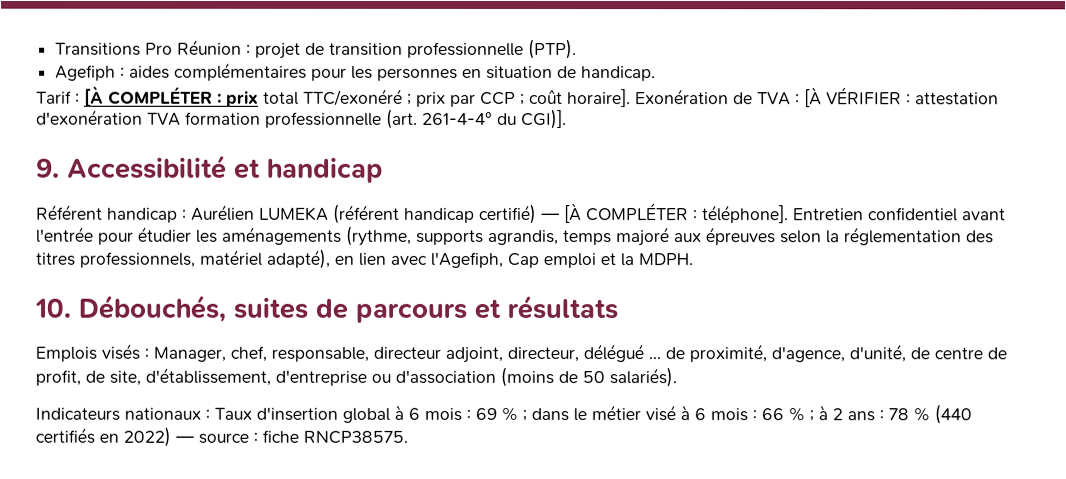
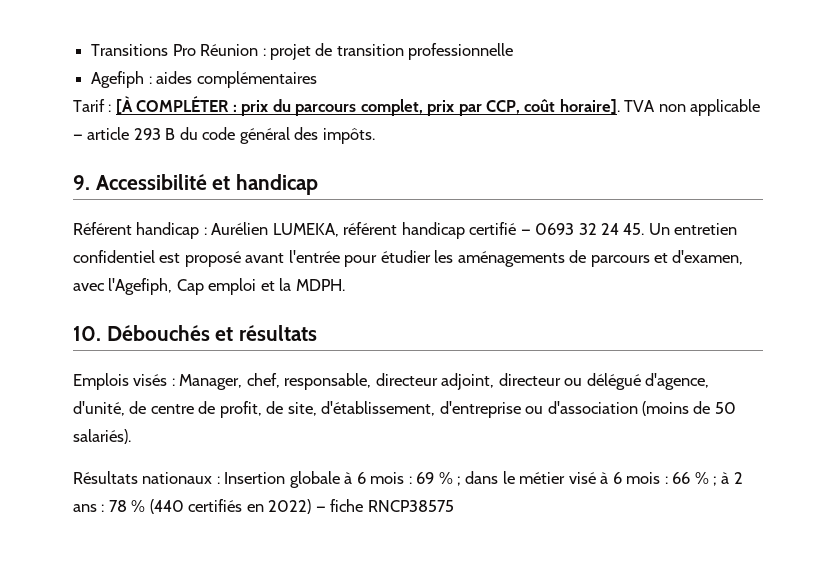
[528,38,578,60] (PTP). -> (514, 51) none
[311,65,657,82] pour les personnes en situation de handicap. -> (317, 79) none
[263,87,999,108] [36,108,567,130] total TTC/exonéré ; prix par CCP ; coût horaire]. Exonération de TVA : [À VÉRIFIER : attestation d'exonération TVA formation professionnelle (art. 261-4-4° du CGI)]. -> [272,99,761,116] [73,127,375,144] du parcours complet, prix par CCP, coût horaire]. TVA non applicable — article 293 B du code général des impôts.
[259,203,958,225] LUMEKA (référent handicap certifié) — [À COMPLÉTER : téléphone]. Entretien confidentiel -> [272,222,738,239] [73,250,241,267] LUMEKA, référent handicap certifié — 0693 32 24 45. Un entretien confidentiel est proposé
[345,225,994,247] [35,248,386,269] (rythme, supports agrandis, temps majoré aux épreuves selon la réglementation des titres professionnels, matériel adapté), en lien -> [569,250,744,267] de parcours et d'examen,
[78,294,467,323] Débouchés, suites de parcours -> [106,325,210,341] Débouchés
[507,344,767,363] directeur, délégué … de proximité, -> [498,373,641,390] directeur ou délégué
[35,407,120,421] Indicateurs -> [73,471,138,484] Résultats
[214,406,390,423] Taux d'insertion global -> [224,471,340,488] Insertion globale
[198,429,408,444] source : fiche RNCP38575. -> [330,499,454,512] fiche RNCP38575

